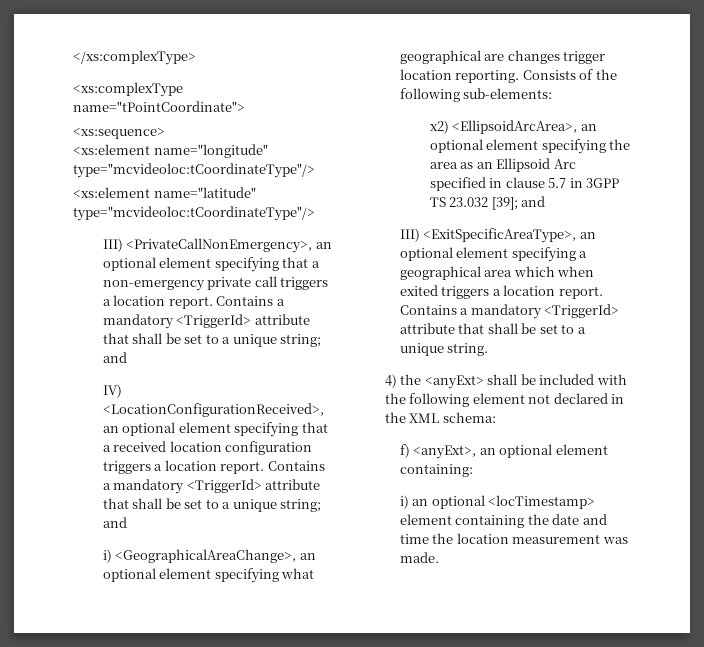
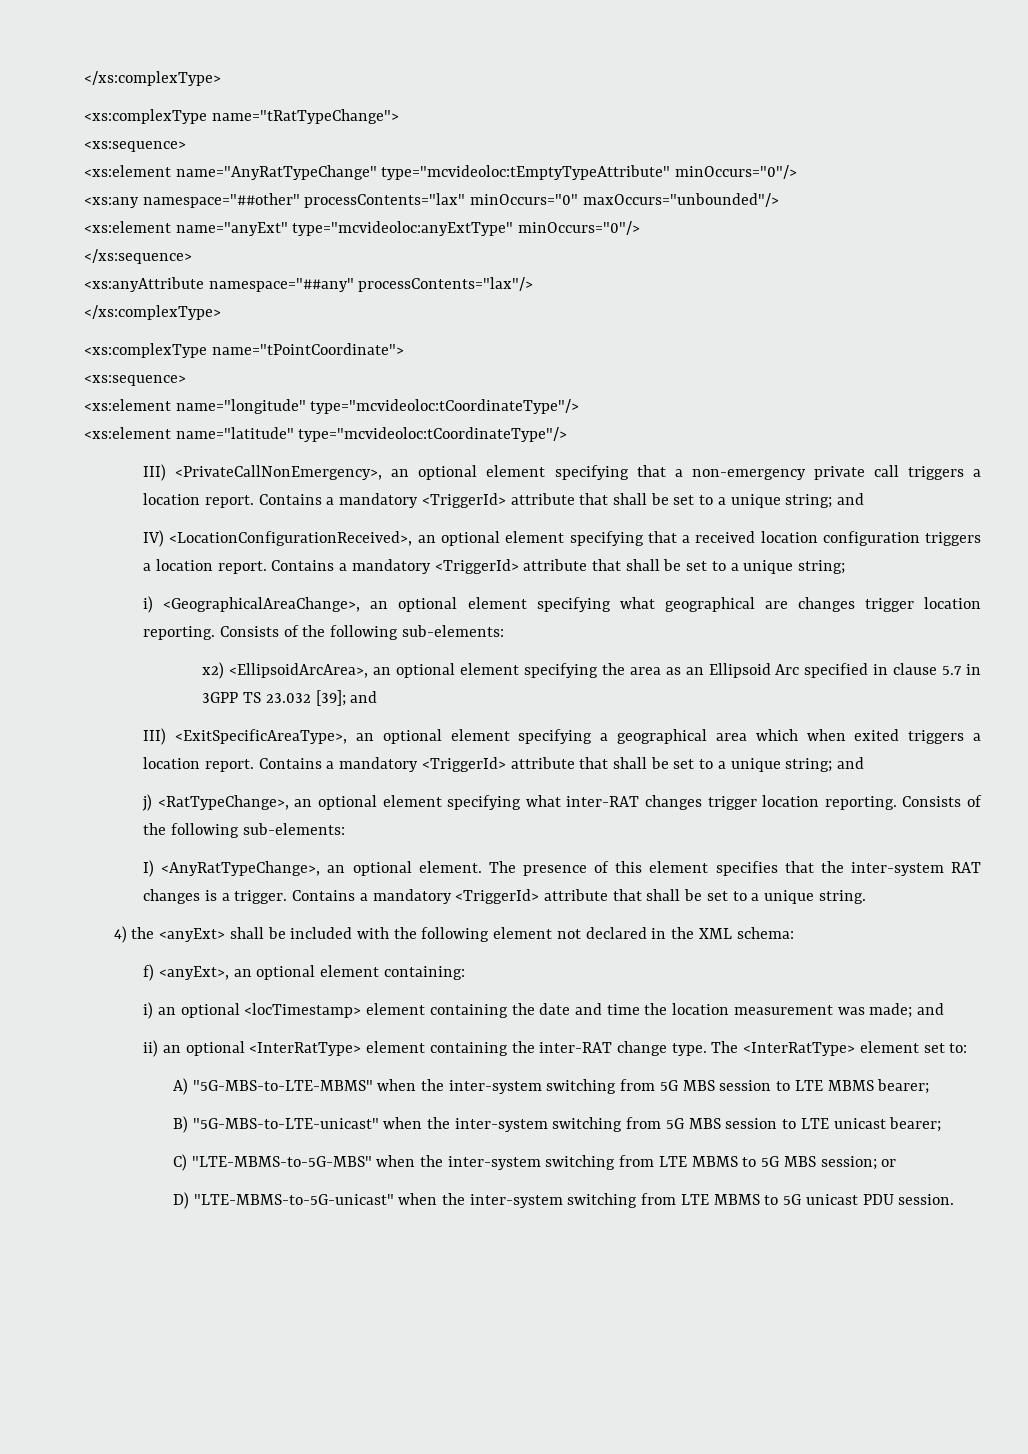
[73,50,196,65] </xs:complexType> -> [84,71,221,86] [84,109,399,124] [84,141,186,152] [84,165,798,180] [84,193,779,208] [84,221,641,236] [84,249,192,264] [84,277,534,292] [84,305,221,320] </xs:complexType> // <xs:complexType name="tRatTypeChange"> // <xs:sequence> // <xs:element name="AnyRatTypeChange" type="mcvideoloc:tEmptyTypeAttribute" minOccurs="0"/> // <xs:any namespace="##other" processContents="lax" minOccurs="0" maxOccurs="unbounded"/> // <xs:element name="anyExt" type="mcvideoloc:anyExtType" minOccurs="0"/> // </xs:sequence> // <xs:anyAttribute namespace="##any" processContents="lax"/> // </xs:complexType>
[102,517,127,528] and -> (846, 567) none
(444, 349) none -> [785,757,865,772] [142,794,982,811] [143,823,345,838] [143,860,982,877] [143,889,815,904] string; and // j) <RatTypeChange>, an optional element specifying what inter-RAT changes trigger location reporting. Consists of the following sub-elements: // I) <AnyRatTypeChange>, an optional element. The presence of this element specifies that the inter-system RAT changes is a trigger. Contains a mandatory <TriggerId> attribute that shall be set to a unique
[399,552,439,563] made. -> [869,1003,945,1018] [143,1040,968,1057] [172,1078,930,1095] [172,1116,942,1133] [172,1154,897,1171] [172,1192,955,1209] made; and // ii) an optional <InterRatType> element containing the inter-RAT change type. The <InterRatType> element set to: // A) "5G-MBS-to-LTE-MBMS" when the inter-system switching from 5G MBS session to LTE MBMS bearer; // B) "5G-MBS-to-LTE-unicast" when the inter-system switching from 5G MBS session to LTE unicast bearer; // C) "LTE-MBMS-to-5G-MBS" when the inter-system switching from LTE MBMS to 5G MBS session; or // D) "LTE-MBMS-to-5G-unicast" when the inter-system switching from LTE MBMS to 5G unicast PDU session.

